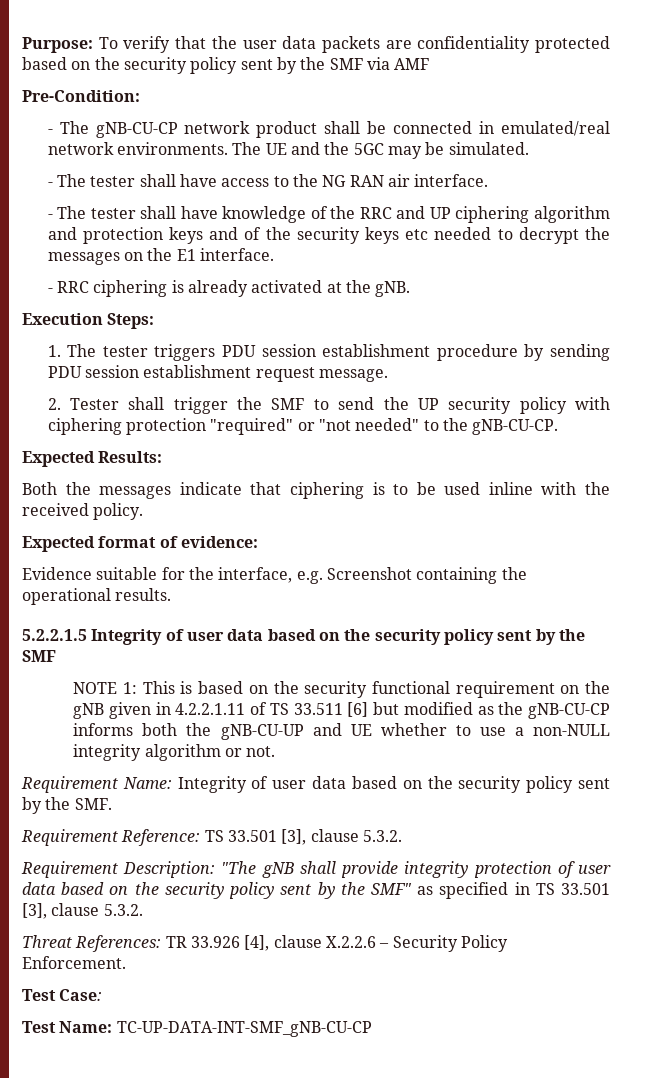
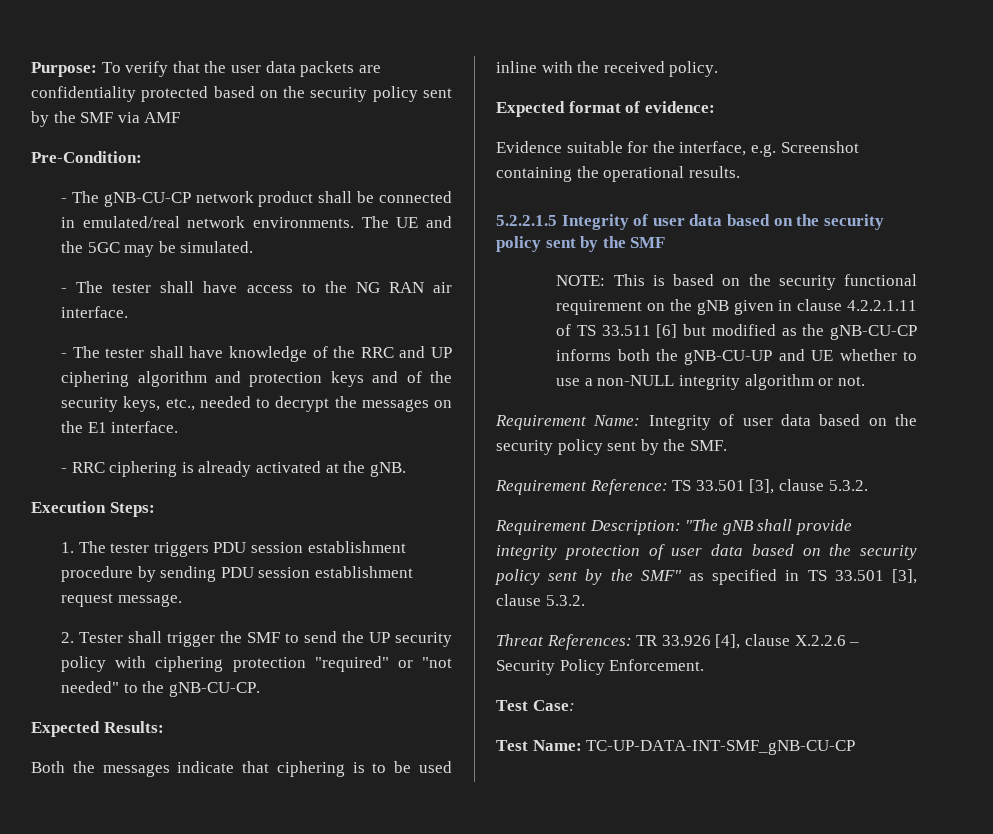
[365,227,429,244] keys etc -> [123,396,195,412] keys, etc.,
[73,682,138,694] NOTE 1: -> [556,275,606,286] NOTE:
(171, 708) none -> [797,299,843,311] clause

